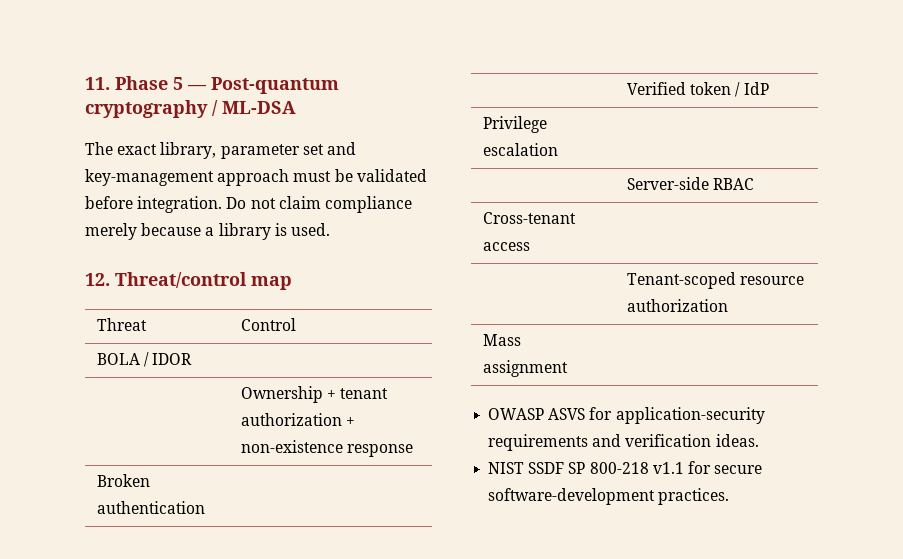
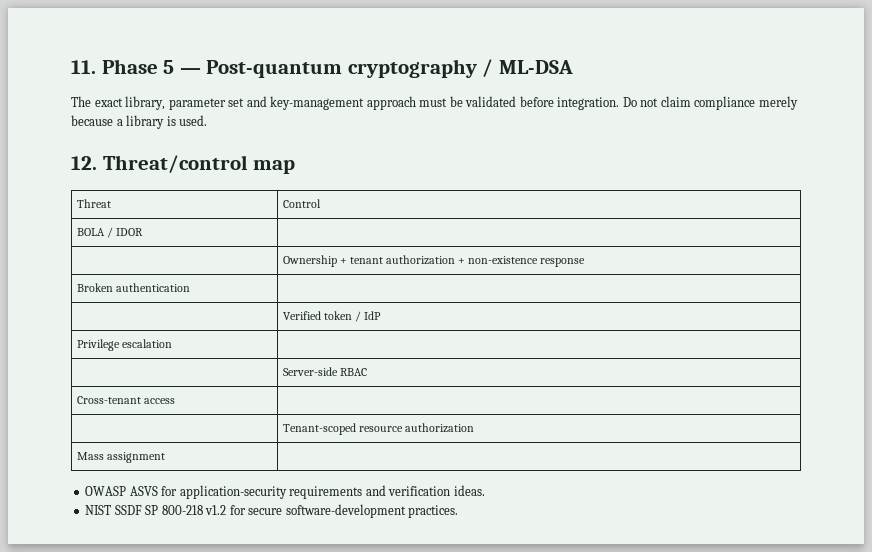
[652,462,684,474] v1.1 -> [205,505,227,515] v1.2

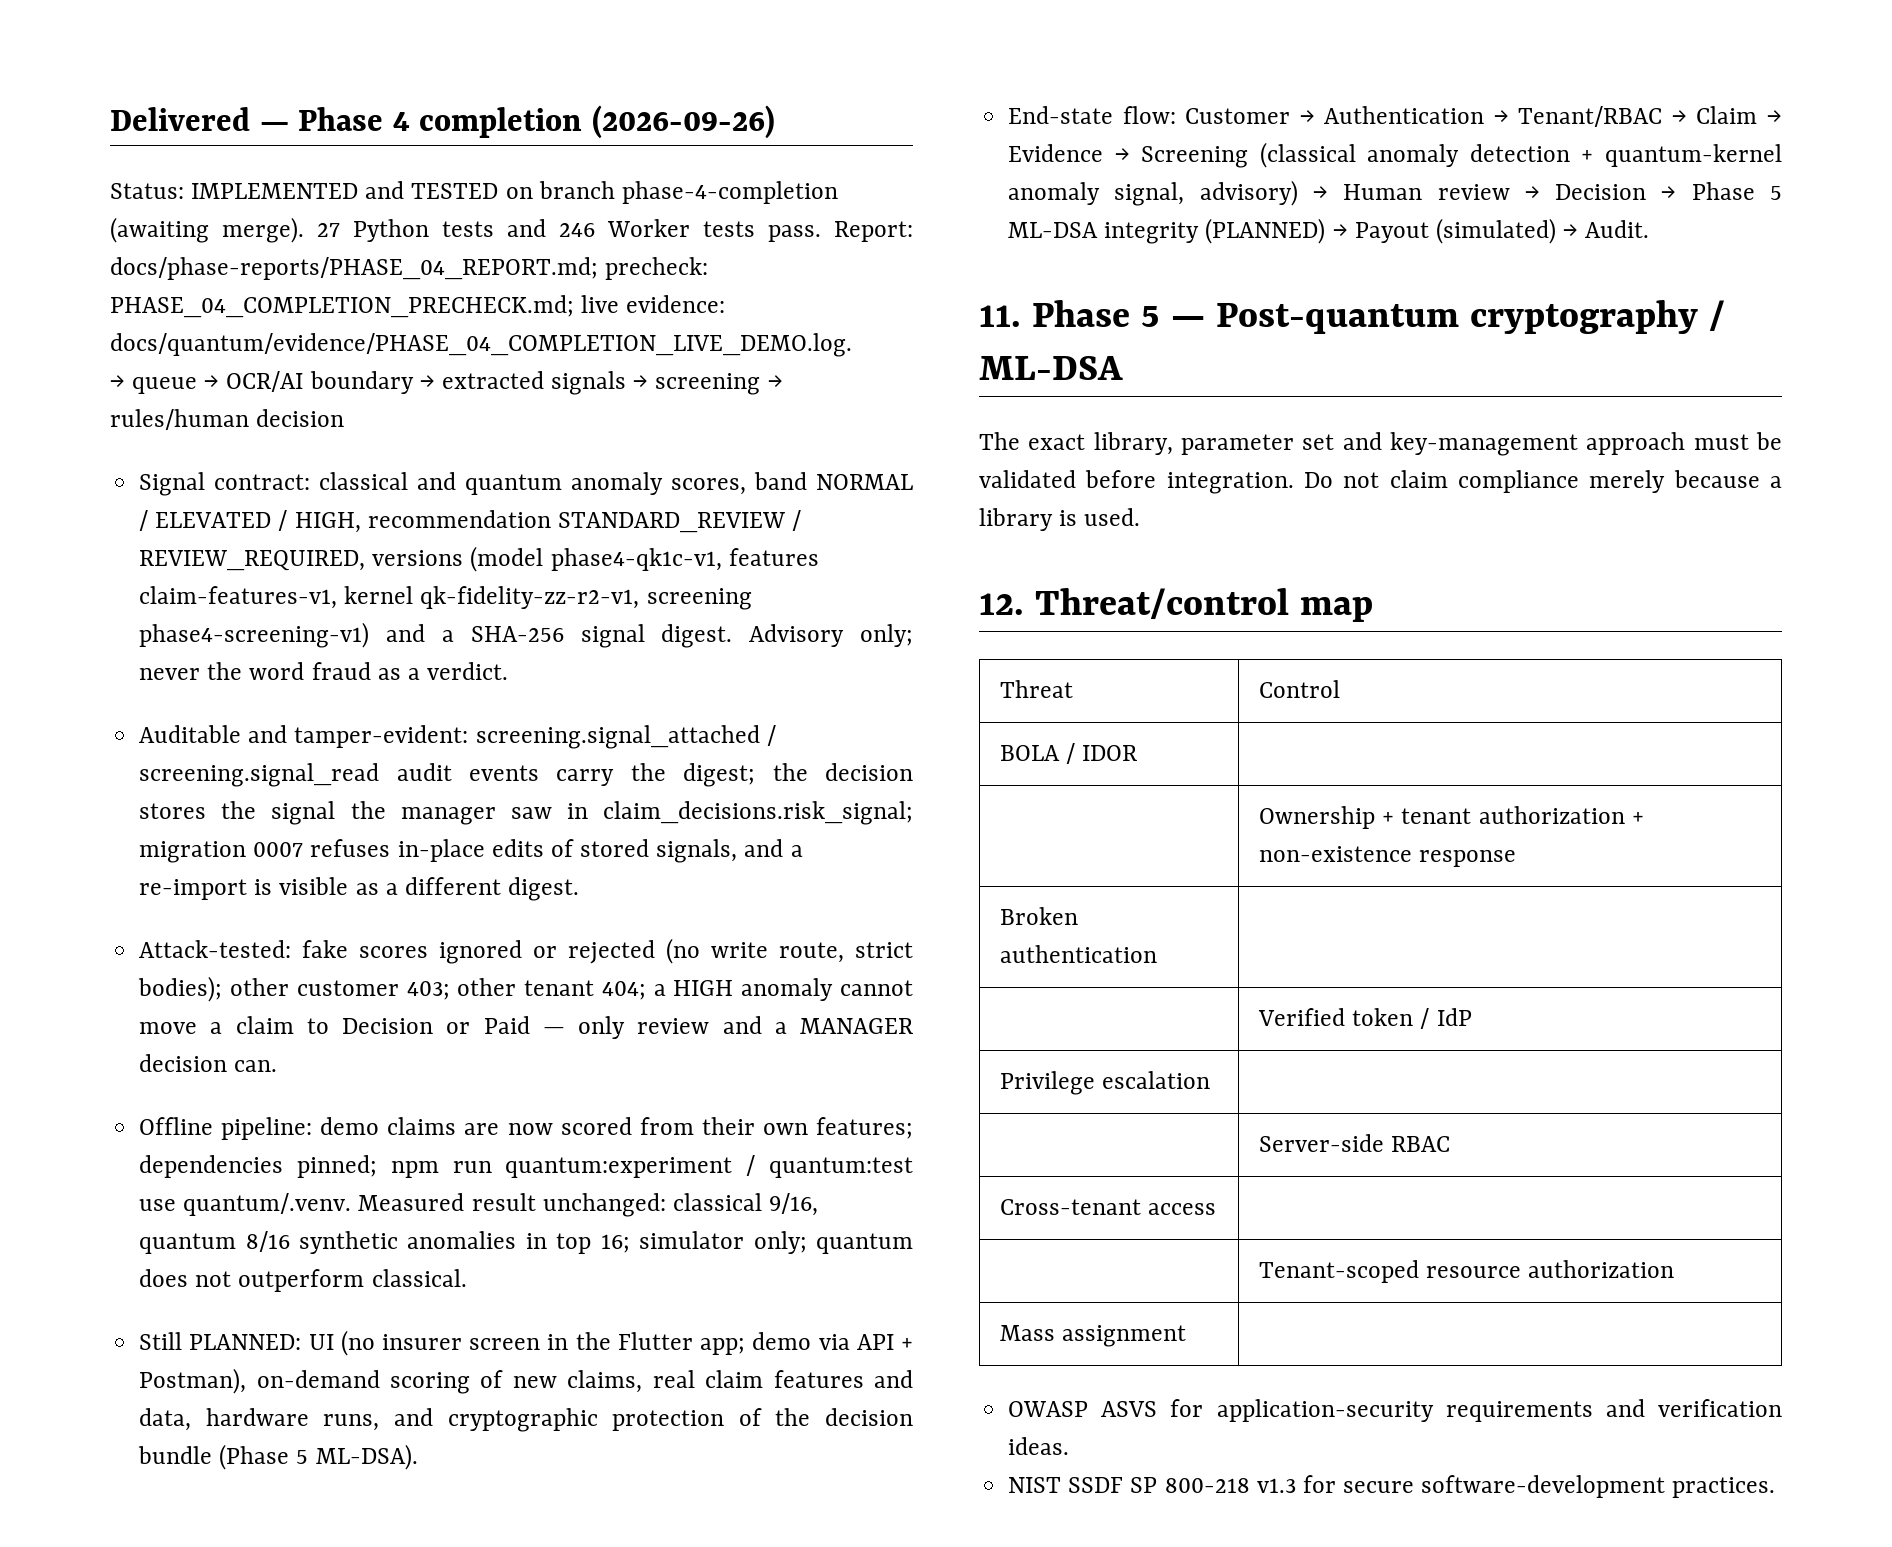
(71, 67) none -> [110,105,775,139] [110,181,838,204] [110,217,913,243] [110,257,709,280] [110,295,726,318] [110,333,852,357] [110,371,783,395] [110,409,345,430] [139,472,914,496] [139,510,802,533] [139,546,819,572] [139,586,752,610] [139,622,913,648] [139,662,509,680] [139,725,776,749] [139,763,913,787] [139,801,913,825] [139,839,803,863] [139,877,580,901] [139,938,914,964] [138,976,913,1002] [139,1016,913,1039] [139,1054,278,1072] [139,1117,914,1140] [139,1155,913,1178] [139,1193,819,1217] [139,1231,914,1254] [139,1269,467,1292] [139,1330,913,1356] [139,1368,914,1394] [139,1408,914,1432] [138,1444,418,1470] [1008,106,1782,127] [1008,142,1782,168] [1008,180,1782,206] [1008,218,1650,244] Delivered — Phase 4 completion (2026-09-26) // Status: IMPLEMENTED and TESTED on branch phase-4-completion (awaiting merge). 27 Python tests and 246 Worker tests pass. Report: docs/phase-reports/PHASE_04_REPORT.md; precheck: PHASE_04_COMPLETION_PRECHECK.md; live evidence: docs/quantum/evidence/PHASE_04_COMPLETION_LIVE_DEMO.log. // → queue → OCR/AI boundary → extracted signals → screening → rules/human decision // Signal contract: classical and quantum anomaly scores, band NORMAL / ELEVATED / HIGH, recommendation STANDARD_REVIEW / REVIEW_REQUIRED, versions (model phase4-qk1c-v1, features claim-features-v1, kernel qk-fidelity-zz-r2-v1, screening phase4-screening-v1) and a SHA-256 signal digest. Advisory only; never the word fraud as a verdict. // Auditable and tamper-evident: screening.signal_attached / screening.signal_read audit events carry the digest; the decision stores the signal the manager saw in claim_decisions.risk_signal; migration 0007 refuses in-place edits of stored signals, and a re-import is visible as a different digest. // Attack-tested: fake scores ignored or rejected (no write route, strict bodies); other customer 403; other tenant 404; a HIGH anomaly cannot move a claim to Decision or Paid — only review and a MANAGER decision can. // Offline pipeline: demo claims are now scored from their own features; dependencies pinned; npm run quantum:experiment / quantum:test use quantum/.venv. Measured result unchanged: classical 9/16, quantum 8/16 synthetic anomalies in top 16; simulator only; quantum does not outperform classical. // Still PLANNED: UI (no insurer screen in the Flutter app; demo via API + Postman), on-demand scoring of new claims, real claim features and data, hardware runs, and cryptographic protection of the decision bundle (Phase 5 ML-DSA). // End-state flow: Customer → Authentication → Tenant/RBAC → Claim → Evidence → Screening (classical anomaly detection + quantum-kernel anomaly signal, advisory) → Human review → Decision → Phase 5 ML-DSA integrity (PLANNED) → Payout (simulated) → Audit. //
[205,505,227,515] v1.2 -> [1256,1478,1296,1493] v1.3

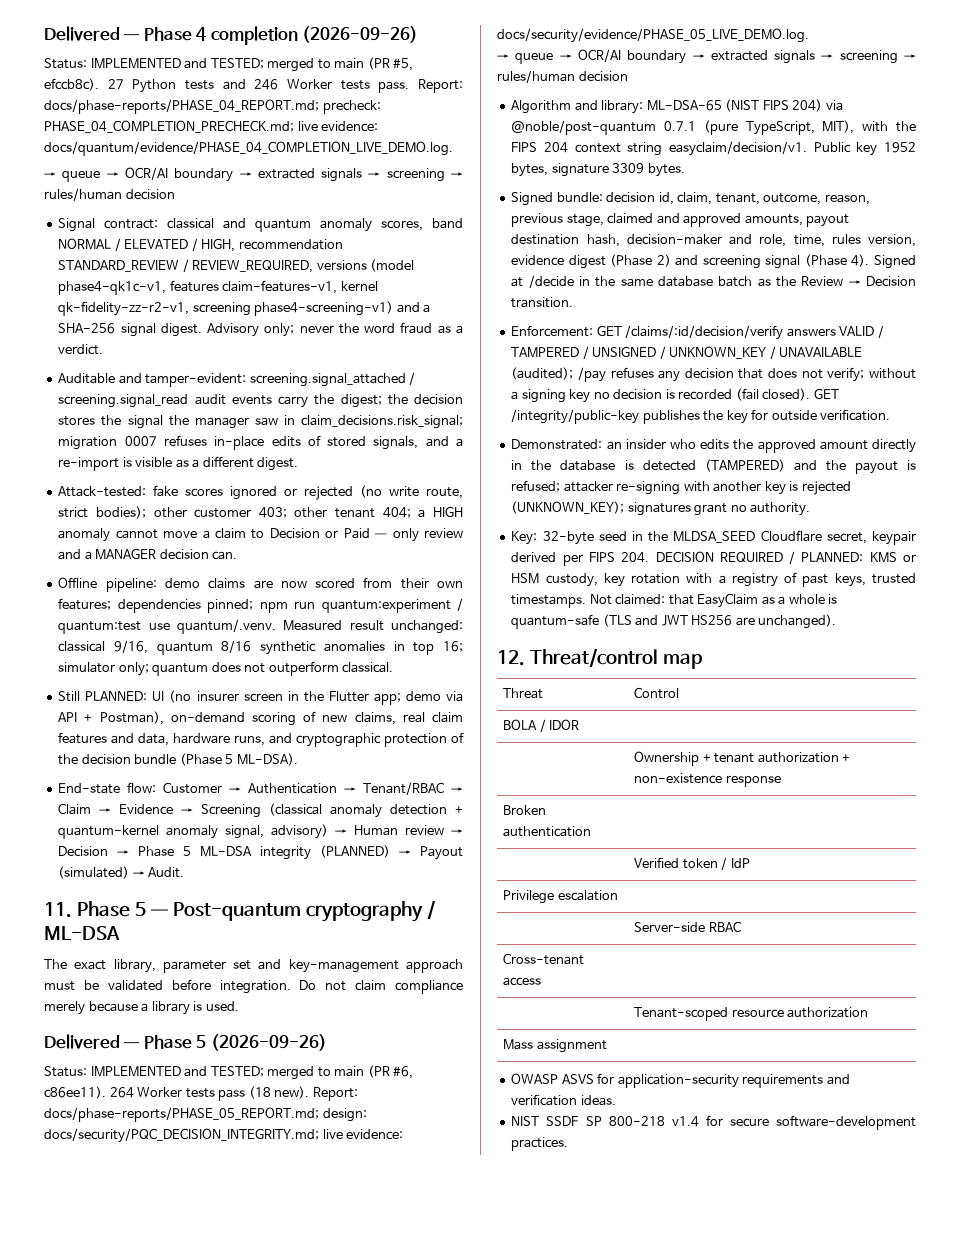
[411,181,838,204] [110,217,304,243] TESTED on branch phase-4-completion (awaiting merge). -> [210,57,414,72] [44,78,99,91] TESTED; merged to main (PR #5, efccb8c).
(1141, 517) none -> [44,1034,327,1051] [44,1065,414,1080] [44,1086,358,1101] [44,1107,367,1122] [44,1128,404,1143] [497,28,809,43] [497,49,917,64] [497,70,628,83] [511,99,843,114] [511,120,916,135] [511,141,916,156] [511,163,685,177] [511,192,870,206] [511,213,850,227] [511,234,916,247] [511,254,916,269] [511,275,916,288] [511,297,574,308] [511,325,884,340] [511,346,863,359] [511,367,916,382] [511,388,839,403] [511,409,891,424] [511,439,916,453] [511,459,916,474] [511,480,851,495] [511,501,811,516] [511,530,916,545] [511,551,916,566] [511,572,916,587] [511,593,838,608] [511,614,837,629] // Delivered — Phase 5 (2026-09-26) // Status: IMPLEMENTED and TESTED; merged to main (PR #6, c86ee11). 264 Worker tests pass (18 new). Report: docs/phase-reports/PHASE_05_REPORT.md; design: docs/security/PQC_DECISION_INTEGRITY.md; live evidence: docs/security/evidence/PHASE_05_LIVE_DEMO.log. // → queue → OCR/AI boundary → extracted signals → screening → rules/human decision // Algorithm and library: ML-DSA-65 (NIST FIPS 204) via @noble/post-quantum 0.7.1 (pure TypeScript, MIT), with the FIPS 204 context string easyclaim/decision/v1. Public key 1952 bytes, signature 3309 bytes. // Signed bundle: decision id, claim, tenant, outcome, reason, previous stage, claimed and approved amounts, payout destination hash, decision-maker and role, time, rules version, evidence digest (Phase 2) and screening signal (Phase 4). Signed at /decide in the same database batch as the Review → Decision transition. // Enforcement: GET /claims/:id/decision/verify answers VALID / TAMPERED / UNSIGNED / UNKNOWN_KEY / UNAVAILABLE (audited); /pay refuses any decision that does not verify; without a signing key no decision is recorded (fail closed). GET /integrity/public-key publishes the key for outside verification. // Demonstrated: an insider who edits the approved amount directly in the database is detected (TAMPERED) and the payout is refused; attacker re-signing with another key is rejected (UNKNOWN_KEY); signatures grant no authority. // Key: 32-byte seed in the MLDSA_SEED Cloudflare secret, keypair derived per FIPS 204. DECISION REQUIRED / PLANNED: KMS or HSM custody, key rotation with a registry of past keys, trusted timestamps. Not claimed: that EasyClaim as a whole is quantum-safe (TLS and JWT HS256 are unchanged).
[1256,1478,1296,1493] v1.3 -> [671,1116,699,1127] v1.4

